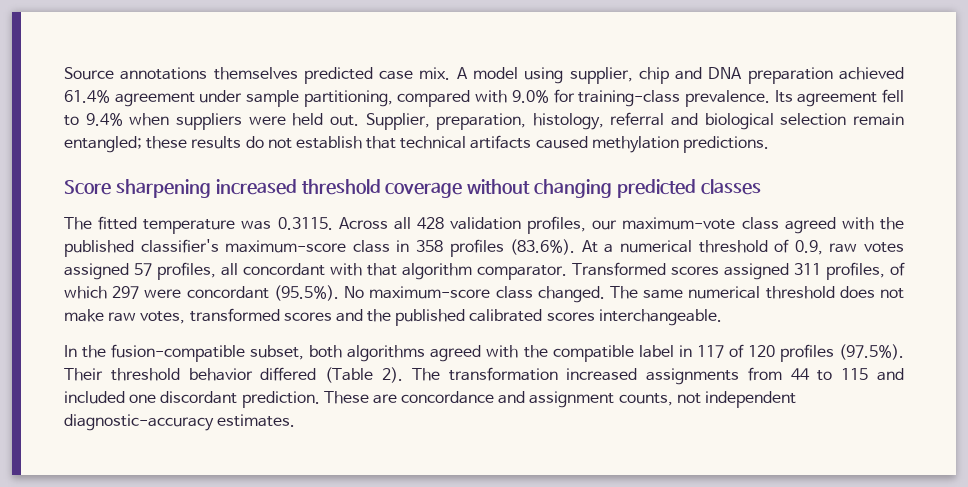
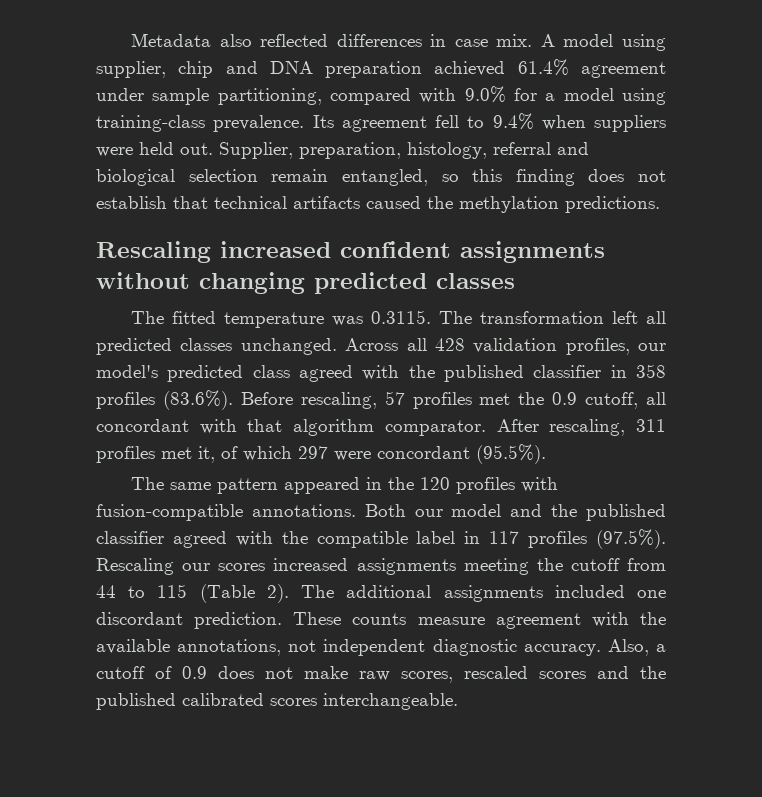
[64,67,373,84] Source annotations themselves predicted -> [131,33,447,47] Metadata also reflected differences in
(575, 96) none -> [545,88,666,105] a model using
[64,136,264,153] entangled; these results do -> [341,169,625,186] entangled, so this finding does
(588, 142) none -> [427,196,453,209] the
[64,179,463,198] Score sharpening increased threshold coverage -> [96,241,605,263] Rescaling increased confident assignments
(333, 223) none -> [439,311,667,324] [96,338,337,355] The transformation left all predicted classes unchanged.
[622,217,736,230] maximum-vote -> [96,365,244,382] model's predicted
[140,239,390,253] classifier's maximum-score class -> [533,365,602,378] classifier
[581,239,905,255] [64,262,217,280] At a numerical threshold of 0.9, raw votes assigned 57 profiles, -> [240,391,639,409] Before rescaling, 57 profiles met the 0.9 cutoff,
[572,262,885,280] Transformed scores assigned 311 profiles, -> [496,419,666,436] [96,446,215,463] After rescaling, 311 profiles met it,
[344,286,835,303] No maximum-score class changed. The same numerical threshold -> [131,477,559,494] [96,504,666,521] [96,529,667,549] [96,558,666,575] [96,584,666,603] [96,612,666,629] [96,639,666,656] [96,666,207,679] // The same pattern appeared in the 120 profiles with fusion-compatible annotations. Both our model and the published classifier agreed with the compatible label in 117 profiles (97.5%). Rescaling our scores increased assignments meeting the cutoff from 44 to 115 (Table 2). The additional assignments included one discordant prediction. These counts measure agreement with the available annotations, not independent diagnostic accuracy. Also, a cutoff of 0.9
[140,308,280,324] votes, transformed -> [401,666,528,683] scores, rescaled
[64,344,904,362] [64,367,905,385] [64,391,797,408] [64,414,296,431] // In the fusion-compatible subset, both algorithms agreed with the compatible label in 117 of 120 profiles (97.5%). Their threshold behavior differed (Table 2). The transformation increased assignments from 44 to 115 and included one discordant prediction. These are concordance and assignment counts, not independent diagnostic-accuracy estimates. -> (458, 701) none

